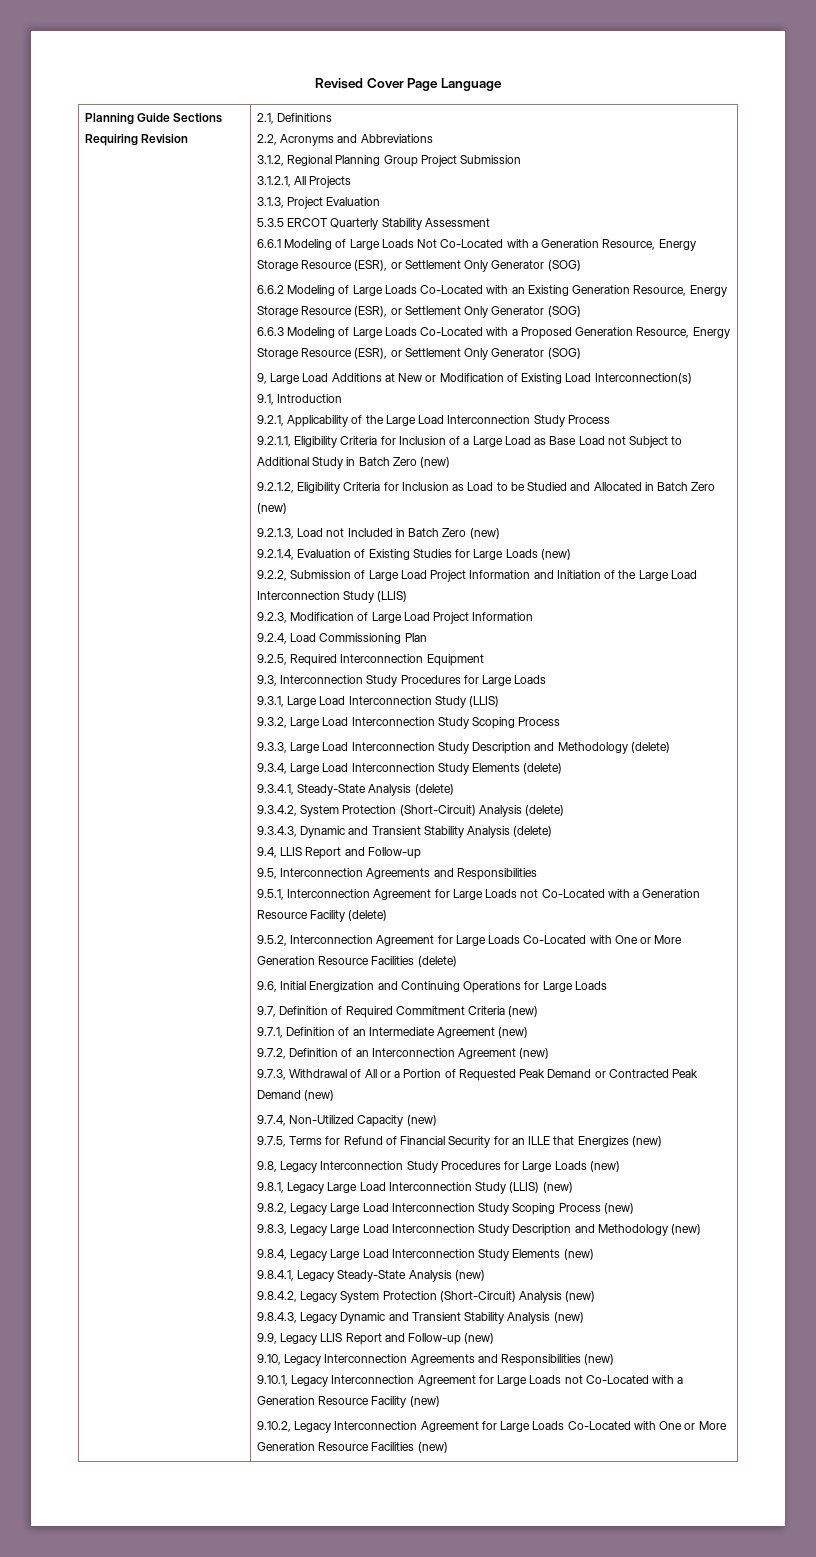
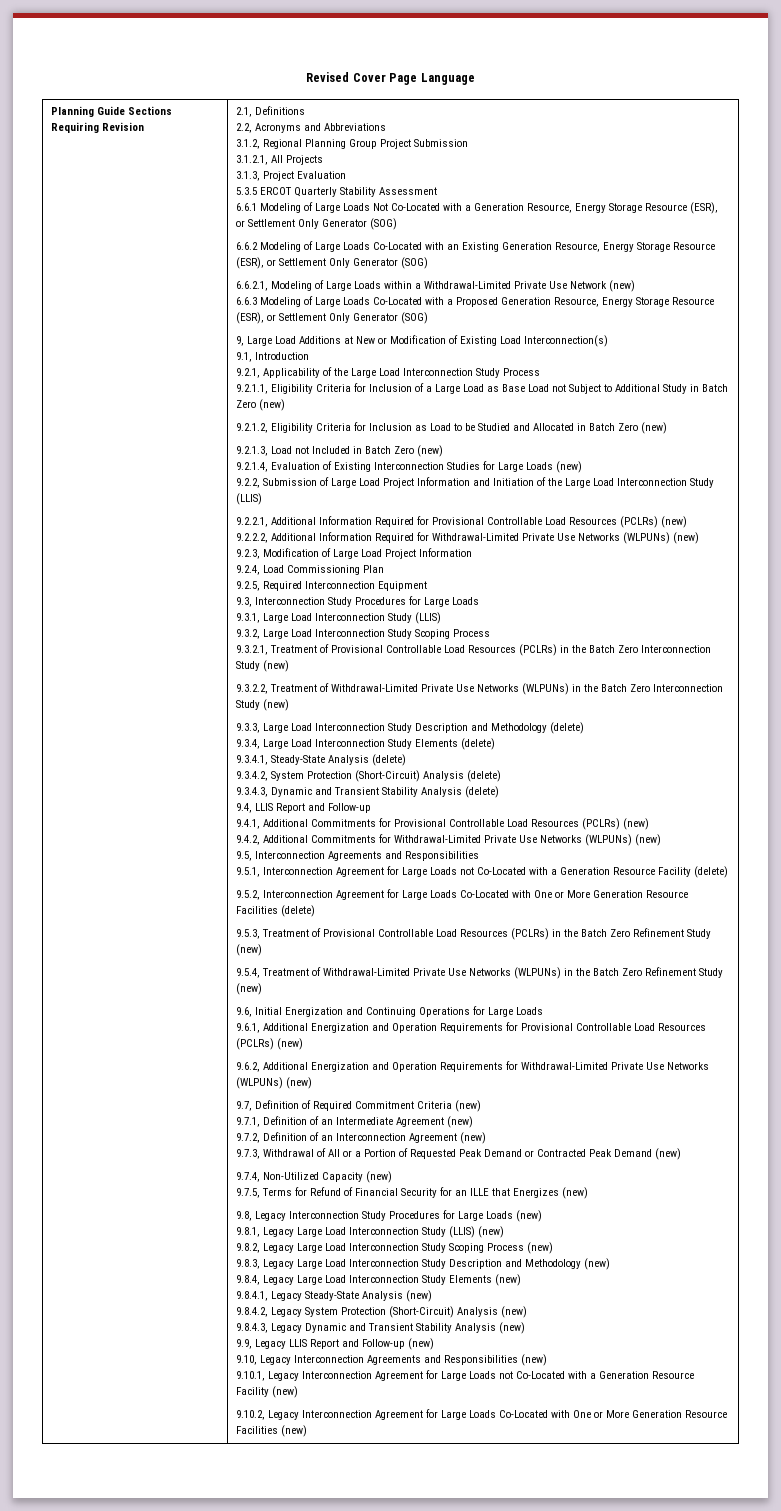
(581, 311) none -> [236,280,636,292] // 6.6.2.1, Modeling of Large Loads within a Withdrawal-Limited Private Use Network (new)
(410, 554) none -> [374,462,445,470] Interconnection
(408, 596) none -> [236,516,688,528] [236,532,700,544] // 9.2.2.1, Additional Information Required for Provisional Controllable Load Resources (PCLRs) (new) // 9.2.2.2, Additional Information Required for Withdrawal-Limited Private Use Networks (WLPUNs) (new)
(561, 721) none -> [236,644,712,656] [236,660,290,672] [236,683,724,695] [236,699,290,711] // 9.3.2.1, Treatment of Provisional Controllable Load Resources (PCLRs) in the Batch Zero Interconnection Study (new) // 9.3.2.2, Treatment of Withdrawal-Limited Private Use Networks (WLPUNs) in the Batch Zero Interconnection Study (new)
(421, 853) none -> [236,818,650,830] [236,834,662,846] // 9.4.1, Additional Commitments for Provisional Controllable Load Resources (PCLRs) (new) // 9.4.2, Additional Commitments for Withdrawal-Limited Private Use Networks (WLPUNs) (new)
(457, 961) none -> [236,928,712,940] [236,944,263,956] [236,967,724,979] [236,983,263,995] // 9.5.3, Treatment of Provisional Controllable Load Resources (PCLRs) in the Batch Zero Refinement Study (new) // 9.5.4, Treatment of Withdrawal-Limited Private Use Networks (WLPUNs) in the Batch Zero Refinement Study (new)
(607, 985) none -> [236,1022,707,1033] [236,1038,304,1050] [236,1061,710,1072] [236,1077,313,1089] // 9.6.1, Additional Energization and Operation Requirements for Provisional Controllable Load Resources (PCLRs) (new) // 9.6.2, Additional Energization and Operation Requirements for Withdrawal-Limited Private Use Networks (WLPUNs) (new)

